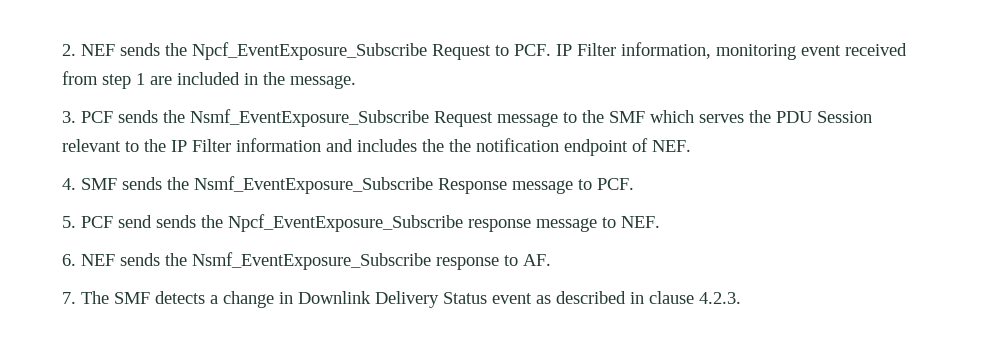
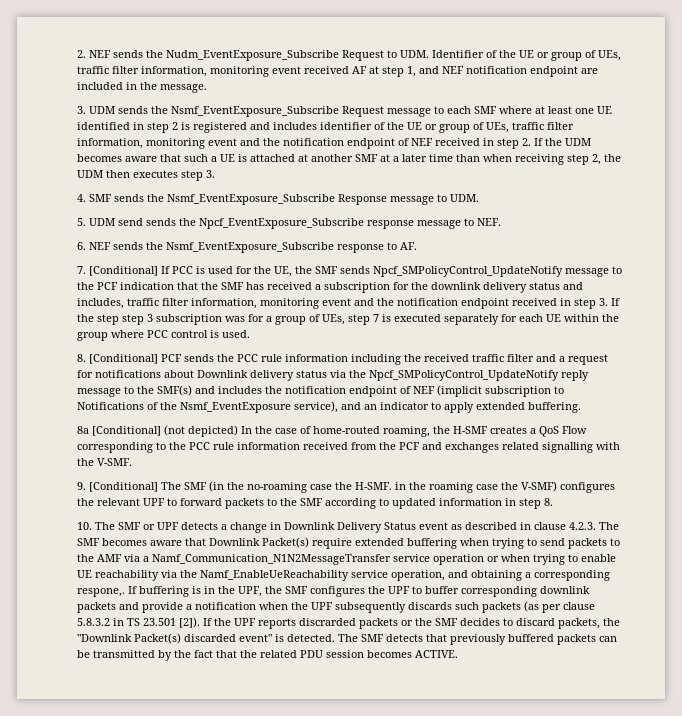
[192,42,428,60] Npcf_EventExposure_Subscribe -> [165,50,339,61] Nudm_EventExposure_Subscribe
[514,42,908,60] [62,71,146,89] PCF. IP Filter information, monitoring event received from step 1 -> [399,50,621,61] [76,66,578,77] UDM. Identifier of the UE or group of UEs, traffic filter information, monitoring event received AF at step 1, and NEF notification endpoint
[81,111,114,123] PCF -> [88,106,115,114] UDM
[582,110,873,123] [62,138,692,156] the SMF which serves the PDU Session relevant to the IP Filter information and includes the the notification endpoint of NEF. -> [446,106,612,114] [76,122,574,133] [76,138,591,149] [76,154,621,165] [76,170,215,181] each SMF where at least one UE identified in step 2 is registered and includes identifier of the UE or group of UEs, traffic filter information, monitoring event and the notification endpoint of NEF received in step 2. If the UDM becomes aware that such a UE is attached at another SMF at a later time than when receiving step 2, the UDM then executes step 3.
[597,178,635,190] PCF. -> [449,194,479,202] UDM.
[81,216,114,228] PCF -> [88,218,115,226] UDM
[81,291,151,304] The SMF -> [88,266,622,277] [76,282,583,293] [76,298,620,309] [76,314,619,325] [76,330,250,341] [76,354,608,365] [76,370,589,381] [76,385,564,397] [76,401,581,413] [76,425,587,437] [76,442,620,453] [76,458,132,466] [76,481,615,493] [76,498,553,509] [76,522,179,530] [Conditional] If PCC is used for the UE, the SMF sends Npcf_SMPolicyControl_UpdateNotify message to the PCF indication that the SMF has received a subscription for the downlink delivery status and includes, traffic filter information, monitoring event and the notification endpoint received in step 3. If the step step 3 subscription was for a group of UEs, step 7 is executed separately for each UE within the group where PCC control is used. // 8. [Conditional] PCF sends the PCC rule information including the received traffic filter and a request for notifications about Downlink delivery status via the Npcf_SMPolicyControl_UpdateNotify reply message to the SMF(s) and includes the notification endpoint of NEF (implicit subscription to Notifications of the Nsmf_EventExposure service), and an indicator to apply extended buffering. // 8a [Conditional] (not depicted) In the case of home-routed roaming, the H-SMF creates a QoS Flow corresponding to the PCC rule information received from the PCF and exchanges related signalling with the V-SMF. // 9. [Conditional] The SMF (in the no-roaming case the H-SMF. in the roaming case the V-SMF) configures the relevant UPF to forward packets to the SMF according to updated information in step 8. // 10. The SMF or UPF
(742, 298) none -> [598,522,619,530] [76,537,620,549] [76,554,616,565] [76,570,610,581] [76,586,590,597] [76,601,595,613] [76,617,620,629] [76,633,617,645] [76,650,458,661] The SMF becomes aware that Downlink Packet(s) require extended buffering when trying to send packets to the AMF via a Namf_Communication_N1N2MessageTransfer service operation or when trying to enable UE reachability via the Namf_EnableUeReachability service operation, and obtaining a corresponding respone,. If buffering is in the UPF, the SMF configures the UPF to buffer corresponding downlink packets and provide a notification when the UPF subsequently discards such packets (as per clause 5.8.3.2 in TS 23.501 [2]). If the UPF reports discrarded packets or the SMF decides to discard packets, the "Downlink Packet(s) discarded event" is detected. The SMF detects that previously buffered packets can be transmitted by the fact that the related PDU session becomes ACTIVE.

